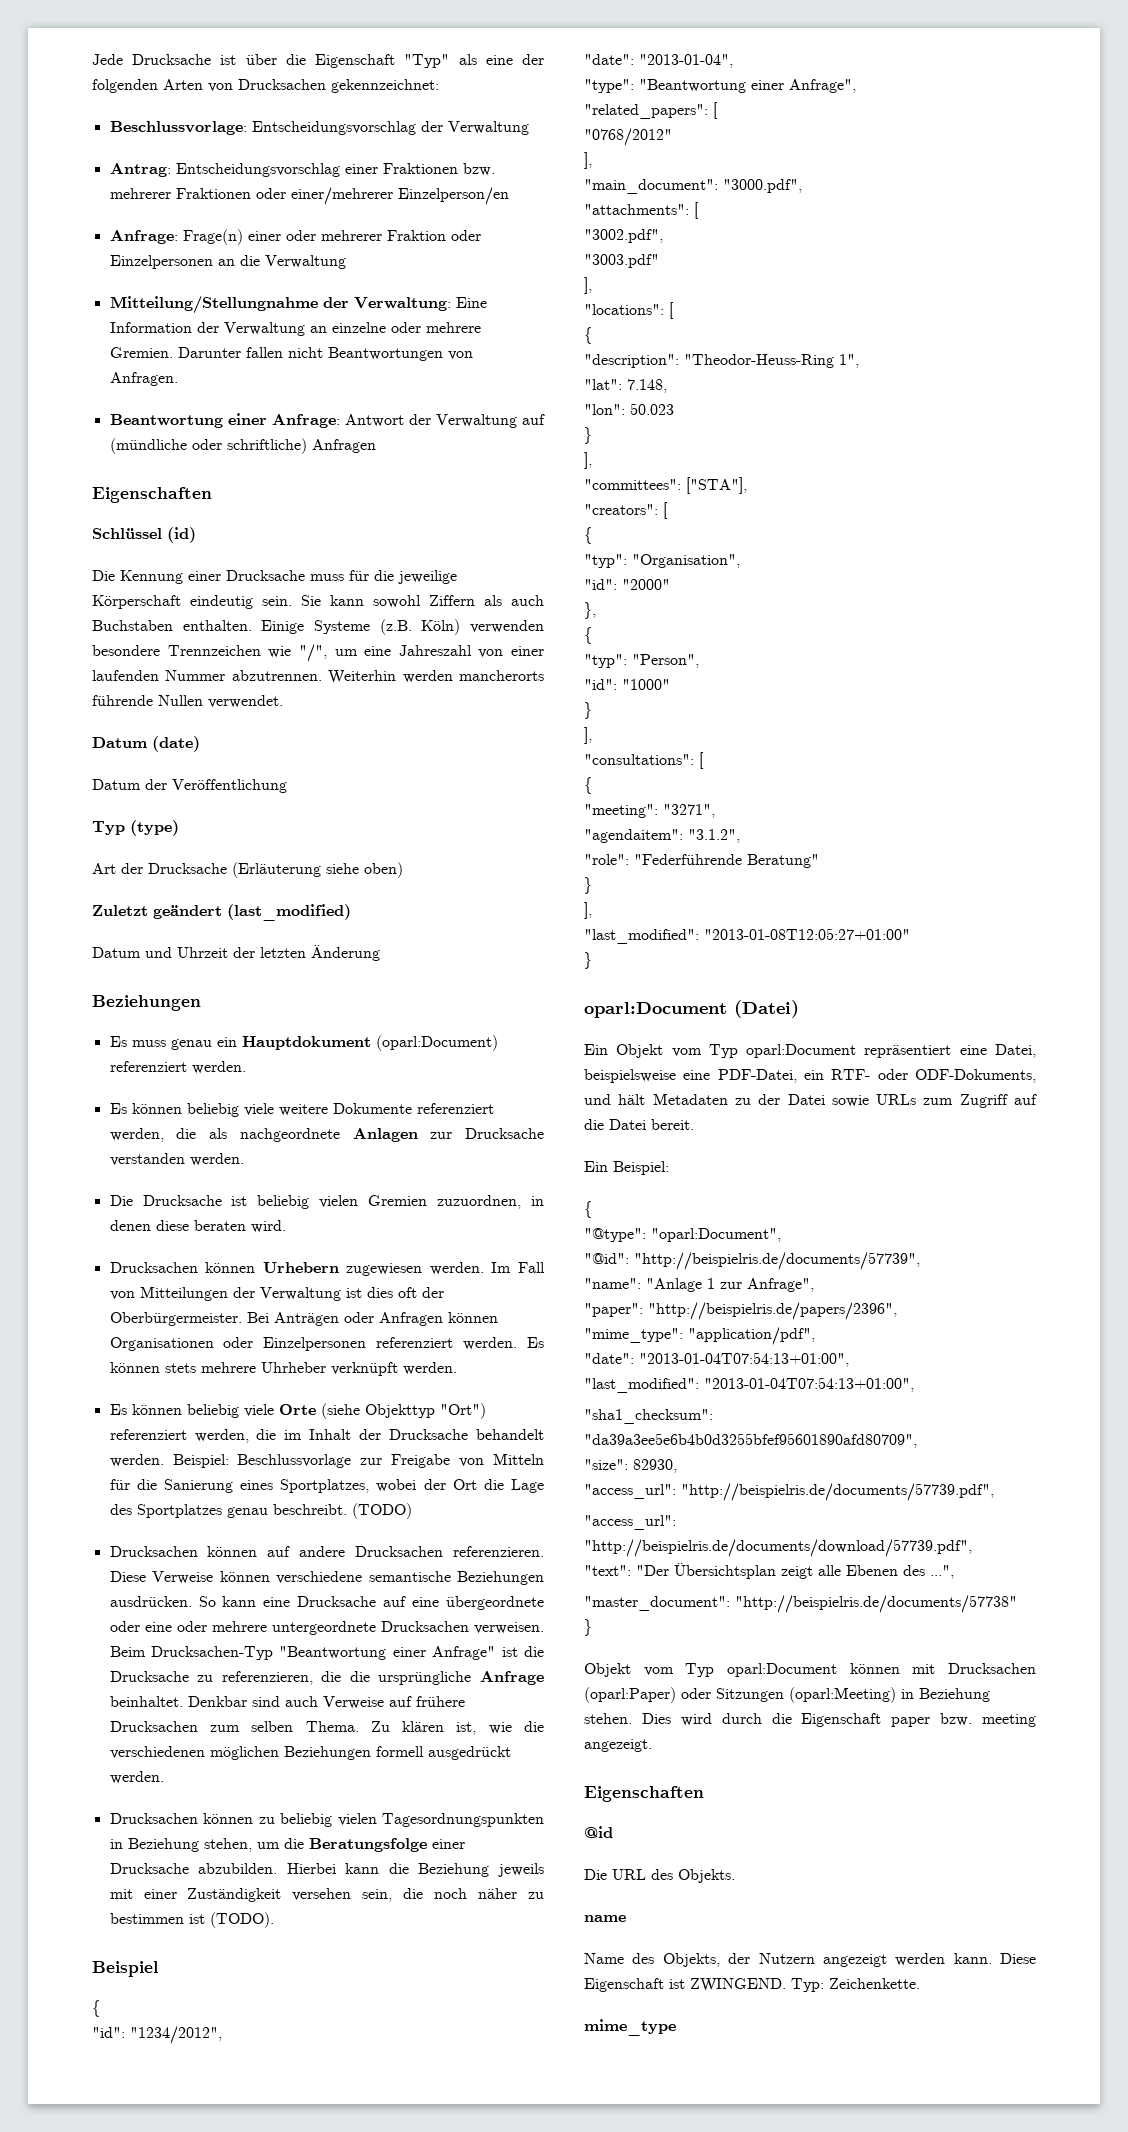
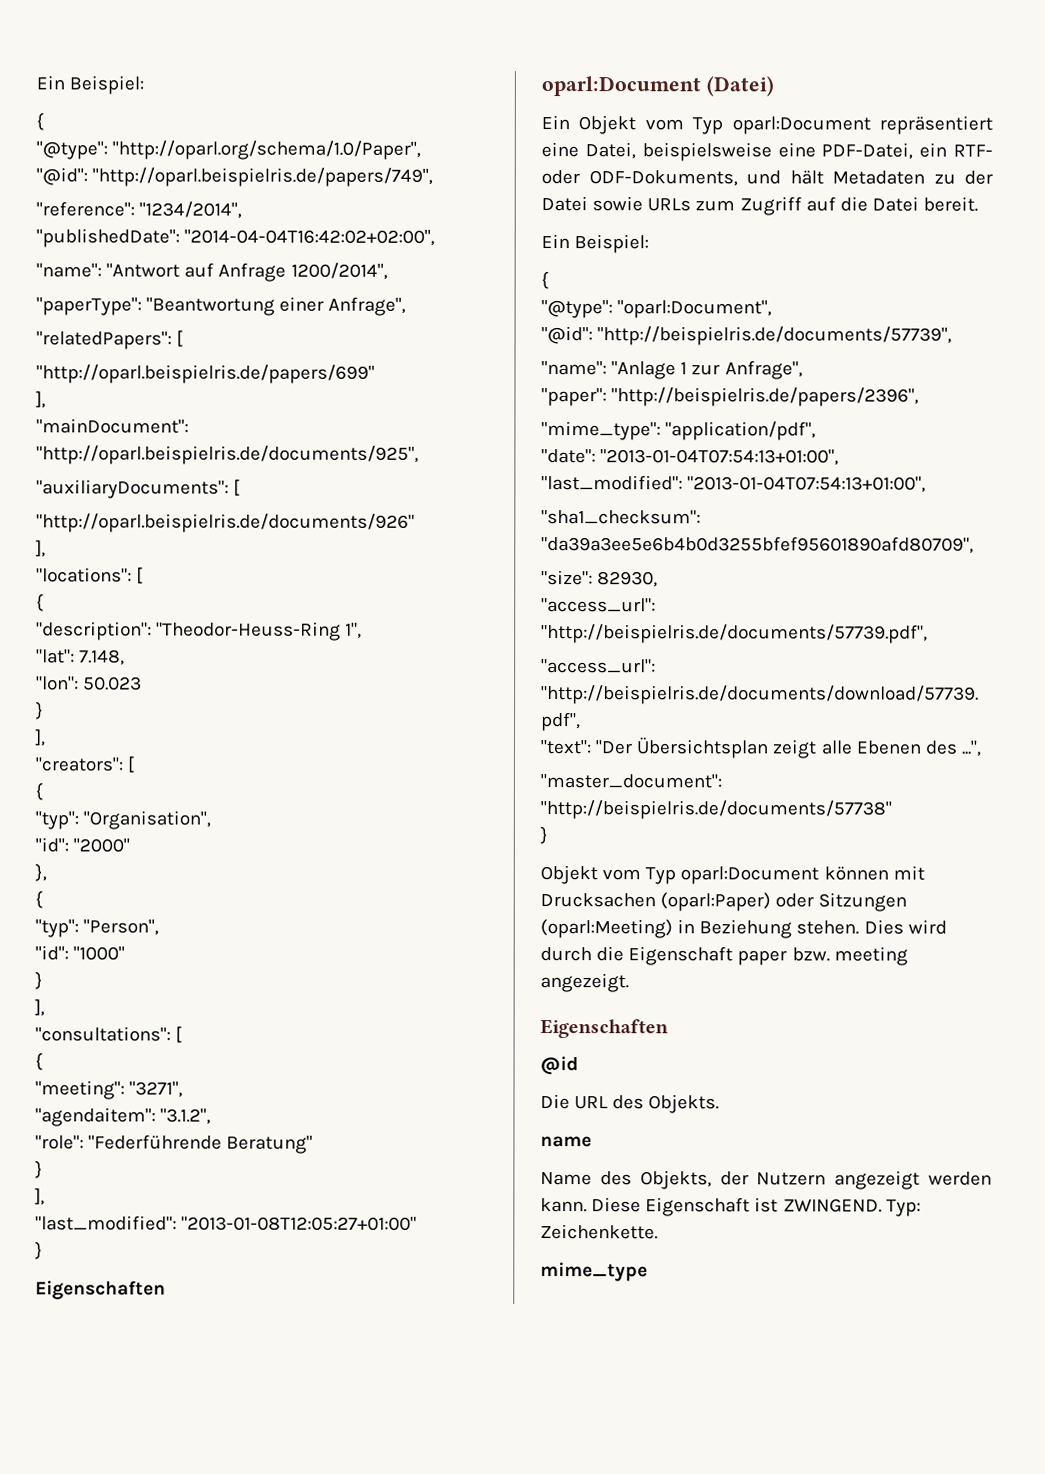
[92,54,544,68] [92,79,439,93] [109,121,529,135] [109,163,495,177] [109,187,509,205] [109,229,481,245] [109,255,346,269] [109,296,487,314] [109,322,481,336] [109,347,473,361] [109,372,178,386] [109,413,545,428] [109,438,376,454] [92,487,212,503] [92,527,196,543] [92,570,457,584] [92,595,544,609] [92,619,544,635] [92,644,544,662] [92,670,544,684] [92,695,283,708] [92,736,200,752] [92,779,287,793] [92,820,179,836] [92,862,403,878] [92,904,351,921] [92,945,380,961] [92,995,201,1011] [109,1035,498,1051] [109,1061,246,1074] [109,1103,494,1117] [109,1128,544,1142] [109,1153,244,1166] [109,1195,544,1209] [109,1220,286,1233] [109,1262,545,1276] [109,1286,444,1301] [109,1312,498,1326] [109,1337,544,1351] [109,1362,457,1376] [109,1403,486,1419] [109,1429,544,1443] [109,1453,544,1468] [109,1479,544,1493] [109,1503,412,1519] [109,1546,544,1557] [109,1571,544,1585] [109,1596,544,1610] [109,1621,544,1635] [109,1646,544,1660] [109,1671,544,1685] [109,1696,465,1709] [109,1721,544,1735] [109,1746,511,1760] [109,1771,164,1784] [109,1813,544,1827] [109,1838,465,1852] [109,1863,544,1877] [109,1888,544,1902] [109,1912,274,1928] [92,1961,158,1977] [92,2000,100,2017] [92,2026,222,2044] [584,54,733,68] [584,79,634,93] Jede Drucksache ist über die Eigenschaft "Typ" als eine der folgenden Arten von Drucksachen gekennzeichnet: // Beschlussvorlage: Entscheidungsvorschlag der Verwaltung // Antrag: Entscheidungsvorschlag einer Fraktionen bzw. mehrerer Fraktionen oder einer/mehrerer Einzelperson/en // Anfrage: Frage(n) einer oder mehrerer Fraktion oder Einzelpersonen an die Verwaltung // Mitteilung/Stellungnahme der Verwaltung: Eine Information der Verwaltung an einzelne oder mehrere Gremien. Darunter fallen nicht Beantwortungen von Anfragen. // Beantwortung einer Anfrage: Antwort der Verwaltung auf (mündliche oder schriftliche) Anfragen // Eigenschaften // Schlüssel (id) // Die Kennung einer Drucksache muss für die jeweilige Körperschaft eindeutig sein. Sie kann sowohl Ziffern als auch Buchstaben enthalten. Einige Systeme (z.B. Köln) verwenden besondere Trennzeichen wie "/", um eine Jahreszahl von einer laufenden Nummer abzutrennen. Weiterhin werden mancherorts führende Nullen verwendet. // Datum (date) // Datum der Veröffentlichung // Typ (type) // Art der Drucksache (Erläuterung siehe oben) // Zuletzt geändert (last_modified) // Datum und Uhrzeit der letzten Änderung // Beziehungen // Es muss genau ein Hauptdokument (oparl:Document) referenziert werden. // Es können beliebig viele weitere Dokumente referenziert werden, die als nachgeordnete Anlagen zur Drucksache verstanden werden. // Die Drucksache ist beliebig vielen Gremien zuzuordnen, in denen diese beraten wird. // Drucksachen können Urhebern zugewiesen werden. Im Fall von Mitteilungen der Verwaltung ist dies oft der Oberbürgermeister. Bei Anträgen oder Anfragen können Organisationen oder Einzelpersonen referenziert werden. Es können stets mehrere Uhrheber verknüpft werden. // Es können beliebig viele Orte (siehe Objekttyp "Ort") referenziert werden, die im Inhalt der Drucksache behandelt werden. Beispiel: Beschlussvorlage zur Freigabe von Mitteln für die Sanierung eines Sportplatzes, wobei der Ort die Lage des Sportplatzes genau beschreibt. (TODO) // Drucksachen können auf andere Drucksachen referenzieren. Diese Verweise können verschiedene semantische Beziehungen ausdrücken. So kann eine Drucksache auf eine übergeordnete oder eine oder mehrere untergeordnete Drucksachen verweisen. Beim Drucksachen-Typ "Beantwortung einer Anfrage" ist die Drucksache zu referenzieren, die die ursprüngliche Anfrage beinhaltet. Denkbar sind auch Verweise auf frühere Drucksachen zum selben Thema. Zu klären ist, wie die verschiedenen möglichen Beziehungen formell ausgedrückt werden. // Drucksachen können zu beliebig vielen Tagesordnungspunkten in Beziehung stehen, um die Beratungsfolge einer Drucksache abzubilden. Hierbei kann die Beziehung jeweils mit einer Zuständigkeit versehen sein, die noch näher zu bestimmen ist (TODO). // Beispiel // { // "id": "1234/2012", // "date": "2013-01-04", // "type": -> [36,75,145,95] [36,112,44,131] [36,140,422,160] [36,167,434,187] [36,201,243,219] [36,228,436,248] [36,262,388,282] [36,297,142,316] Ein Beispiel: // { // "@type": "http://oparl.org/schema/1.0/Paper", // "@id": "http://oparl.beispielris.de/papers/749", // "reference": "1234/2014", // "publishedDate": "2014-04-04T16:42:02+02:00", // "name": "Antwort auf Anfrage 1200/2014", // "paperType":
[584,102,718,119] [584,128,672,146] [584,152,592,169] [584,179,802,194] [584,202,699,219] [584,229,663,243] [584,254,659,268] "related_papers": [ // "0768/2012" // ], // "main_document": "3000.pdf", // "attachments": [ // "3002.pdf", // "3003.pdf" -> [36,330,184,350] [36,364,375,384] [35,391,46,409] [36,418,189,434] [36,445,419,465] [36,479,241,499] [36,513,415,533] "relatedPapers": [ // "http://oparl.beispielris.de/papers/699" // ], // "mainDocument": "http://oparl.beispielris.de/documents/925", // "auxiliaryDocuments": [ // "http://oparl.beispielris.de/documents/926"
[584,477,747,494] // "committees": ["STA"], -> (46, 738) none
(592, 960) none -> [35,1280,166,1300] // Eigenschaften

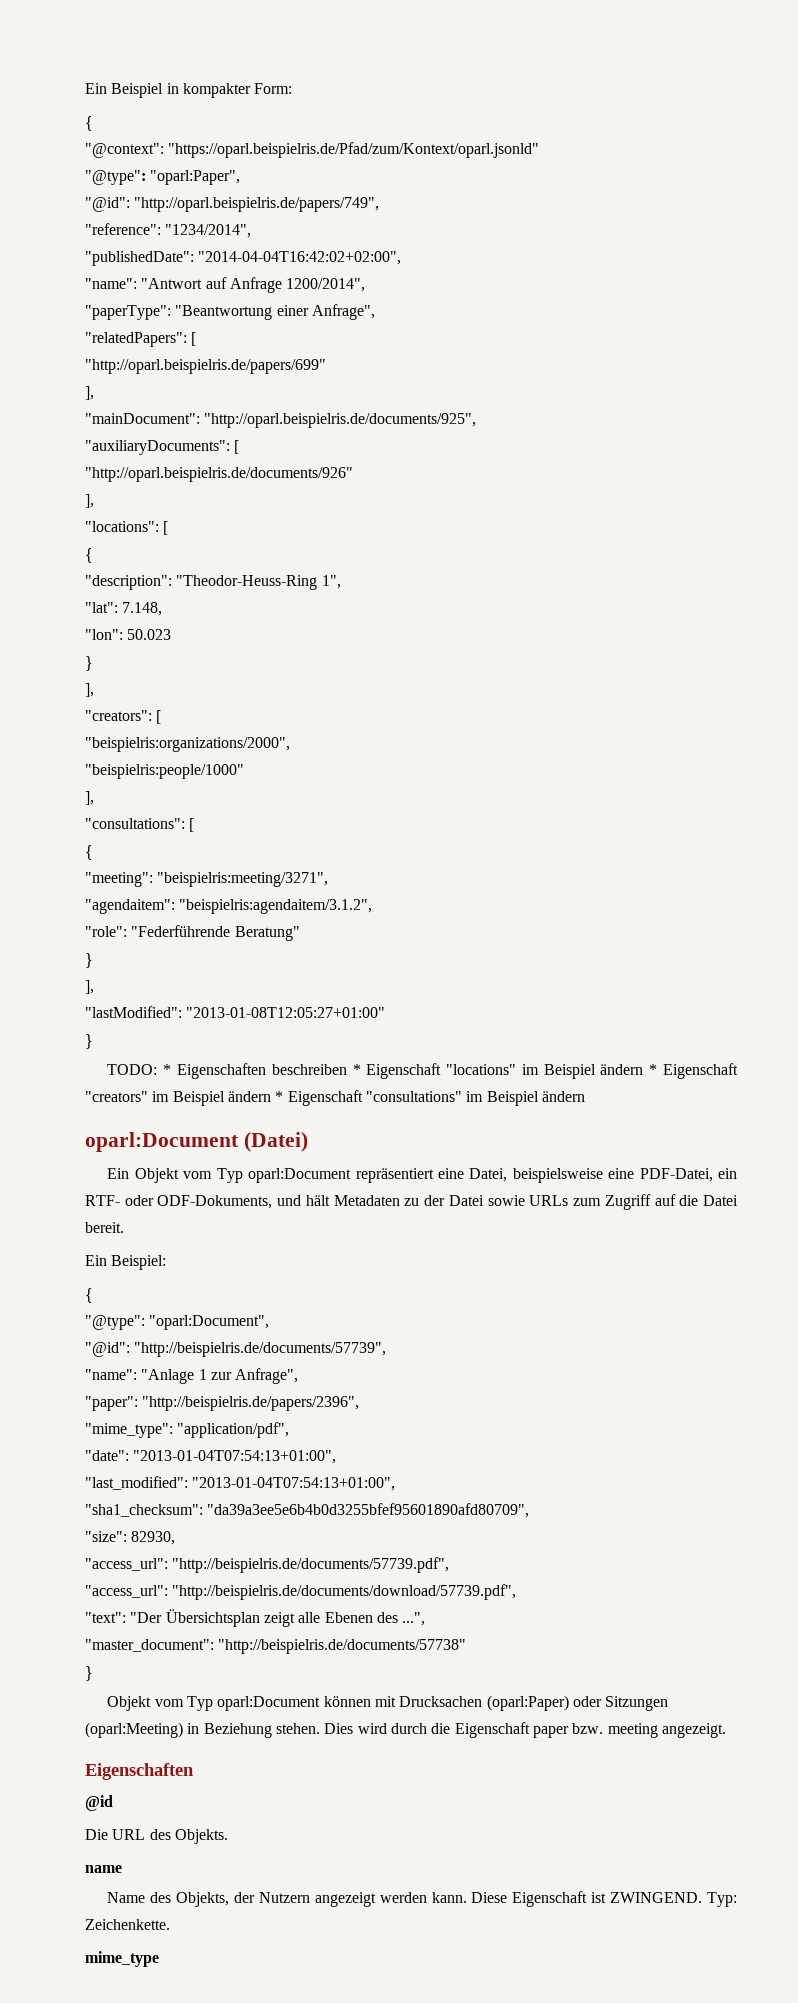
[36,75,145,95] [36,112,44,131] [36,140,422,160] Ein Beispiel: // { // "@type": "http://oparl.org/schema/1.0/Paper", -> [85,83,293,98] [85,116,93,131] [85,142,540,158] [85,170,241,185] Ein Beispiel in kompakter Form: // { // "@context": "https://oparl.beispielris.de/Pfad/zum/Kontext/oparl.jsonld" // "@type": "oparl:Paper",
[35,782,43,801] [35,810,212,830] [35,837,131,853] [35,863,47,882] [35,890,43,909] [35,919,160,938] [35,945,126,961] [35,971,43,990] { // "typ": "Organisation", // "id": "2000" // }, // { // "typ": "Person", // "id": "1000" // } -> [85,737,290,752] [85,764,244,779] "beispielris:organizations/2000", // "beispielris:people/1000"
[129,1081,184,1098] "3271", -> [157,872,329,887] "beispielris:meeting/3271",
[160,1108,212,1125] "3.1.2", -> [179,899,373,914] "beispielris:agendaitem/3.1.2",
[35,1215,177,1231] "last_modified": -> [85,1006,182,1018] "lastModified":
[35,1280,166,1300] Eigenschaften -> [107,1063,738,1079] [85,1090,585,1106] TODO: * Eigenschaften beschreiben * Eigenschaft "locations" im Beispiel ändern * Eigenschaft "creators" im Beispiel ändern * Eigenschaft "consultations" im Beispiel ändern

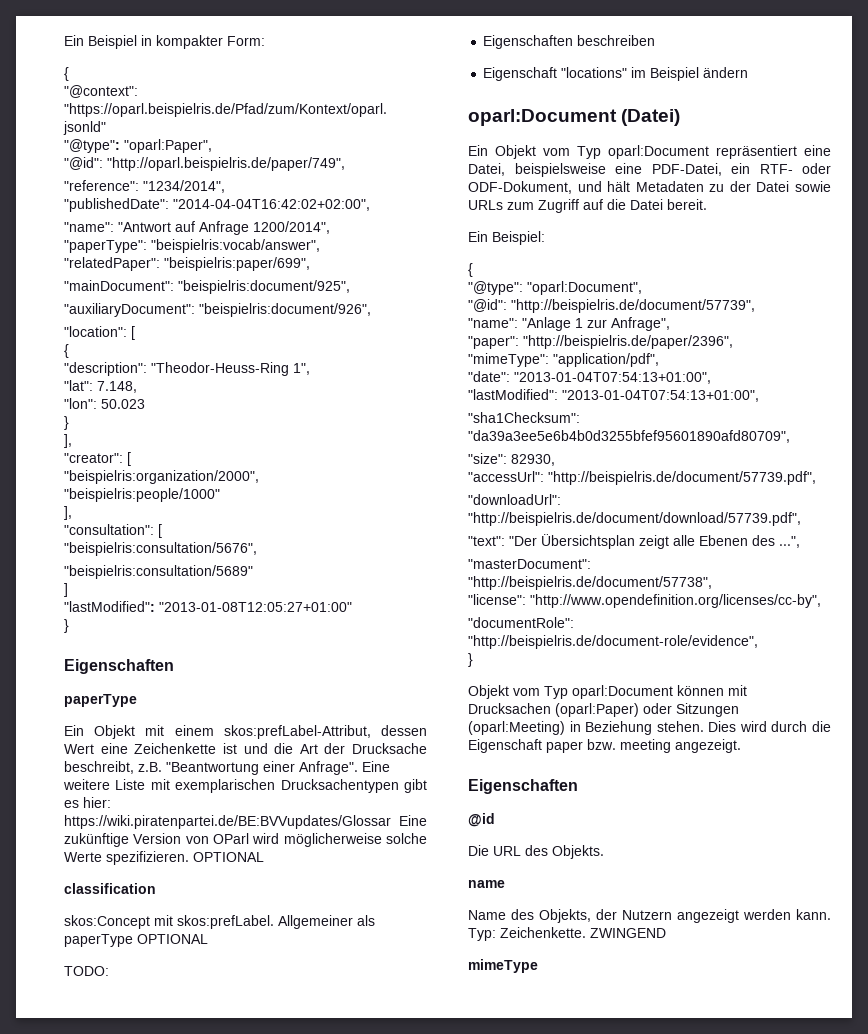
[134,197,380,212] "http://oparl.beispielris.de/papers/749", -> [107,157,345,171] "http://oparl.beispielris.de/paper/749",
[175,304,375,320] [85,332,197,347] [85,359,326,374] [85,386,94,400] [85,413,477,428] [85,440,240,455] [85,467,353,482] [85,494,94,508] [85,521,159,532] "Beantwortung einer Anfrage", // "relatedPapers": [ // "http://oparl.beispielris.de/papers/699" // ], // "mainDocument": "http://oparl.beispielris.de/documents/925", // "auxiliaryDocuments": [ // "http://oparl.beispielris.de/documents/926" // ], // "locations": -> [151,239,320,253] [64,257,310,271] [64,280,350,294] [64,303,371,317] [64,326,127,337] "beispielris:vocab/answer", // "relatedPaper": "beispielris:paper/699", // "mainDocument": "beispielris:document/925", // "auxiliaryDocument": "beispielris:document/926", // "location":
[85,710,162,724] [85,737,290,752] "creators": [ // "beispielris:organizations/2000", -> [64,452,131,466] [64,470,259,484] "creator": [ // "beispielris:organization/2000",
[85,818,195,832] [85,845,93,860] [85,872,329,887] [85,899,373,914] [85,925,300,941] [85,953,93,968] [85,980,94,994] [85,1006,386,1018] [85,1034,93,1049] "consultations": [ // { // "meeting": "beispielris:meeting/3271", // "agendaitem": "beispielris:agendaitem/3.1.2", // "role": "Federführende Beratung" // } // ], // "lastModified": "2013-01-08T12:05:27+01:00" // } -> [64,524,162,538] [64,542,257,556] [64,565,253,579] [64,583,68,597] [64,601,352,612] [64,619,69,633] [64,659,174,674] [64,694,137,707] [64,725,427,739] [64,743,427,754] [64,761,390,775] [63,779,427,793] [64,797,111,808] [64,815,427,829] [64,833,427,847] [64,851,264,865] [64,883,156,894] [64,915,375,929] [64,934,208,947] "consultation": [ // "beispielris:consultation/5676", // "beispielris:consultation/5689" // ] // "lastModified": "2013-01-08T12:05:27+01:00" // } // Eigenschaften // paperType // Ein Objekt mit einem skos:prefLabel-Attribut, dessen Wert eine Zeichenkette ist und die Art der Drucksache beschreibt, z.B. "Beantwortung einer Anfrage". Eine weitere Liste mit exemplarischen Drucksachentypen gibt es hier: https://wiki.piratenpartei.de/BE:BVVupdates/Glossar Eine zukünftige Version von OParl wird möglicherweise solche Werte spezifizieren. OPTIONAL // classification // skos:Concept mit skos:prefLabel. Allgemeiner als paperType OPTIONAL
[163,1064,172,1075] * -> (109, 971) //
[352,1064,361,1075] * -> (656, 40) //
[649,1063,738,1079] [85,1090,585,1106] * Eigenschaft "creators" im Beispiel ändern * Eigenschaft "consultations" im Beispiel ändern -> (749, 72) none
[157,1195,273,1209] ODF-Dokuments, -> [468,181,572,194] ODF-Dokument,
[134,1342,387,1357] "http://beispielris.de/documents/57739", -> [511,299,755,313] "http://beispielris.de/document/57739",
[142,1396,360,1411] [85,1423,173,1438] "http://beispielris.de/papers/2396", // "mime_type": -> [523,335,733,349] [468,353,549,367] "http://beispielris.de/paper/2396", // "mimeType":
[85,1476,396,1491] [85,1504,203,1517] "last_modified": "2013-01-04T07:54:13+01:00", // "sha1_checksum": -> [468,389,759,402] [468,412,580,423] "lastModified": "2013-01-04T07:54:13+01:00", // "sha1Checksum":
[85,1557,450,1573] [85,1584,517,1600] "access_url": "http://beispielris.de/documents/57739.pdf", // "access_url": "http://beispielris.de/documents/download/57739.pdf", -> [468,471,816,485] [468,494,561,505] [468,512,801,526] "accessUrl": "http://beispielris.de/document/57739.pdf", // "downloadUrl": "http://beispielris.de/document/download/57739.pdf",
[85,1639,467,1654] "master_document": "http://beispielris.de/documents/57738" -> [468,559,591,569] [468,576,712,590] [468,594,821,608] [468,617,574,628] [468,635,758,649] "masterDocument": "http://beispielris.de/document/57738", // "license": "http://www.opendefinition.org/licenses/cc-by", // "documentRole": "http://beispielris.de/document-role/evidence",
[471,1891,703,1907] Diese Eigenschaft ist ZWINGEND. -> (831, 914) none
[85,1951,159,1967] // mime_type -> [590,928,666,938] [468,959,538,973] ZWINGEND // mimeType

